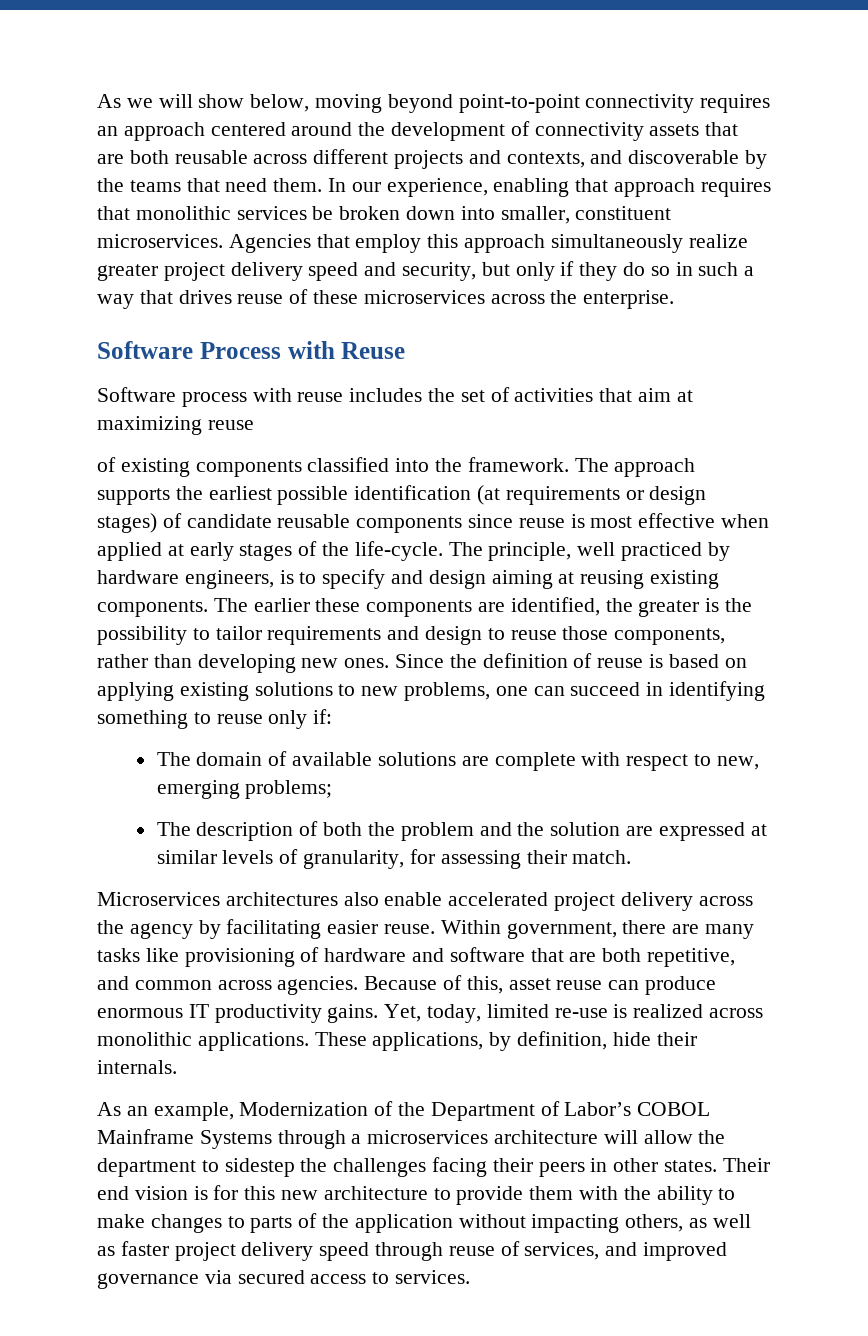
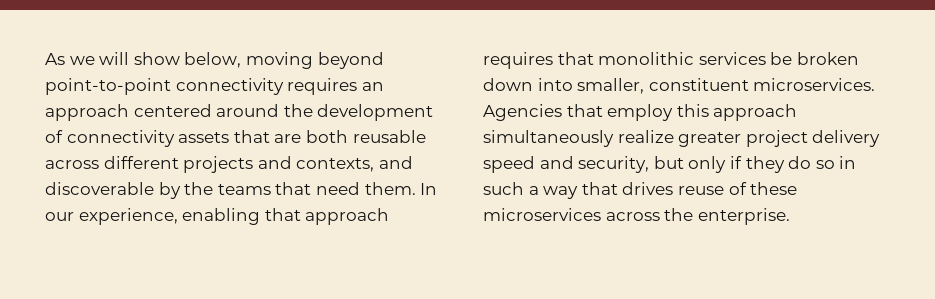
[97,341,406,359] [97,387,693,407] [97,416,254,435] [97,457,696,477] [97,485,707,505] [97,513,770,533] [97,541,730,561] [97,569,720,589] [97,597,753,617] [97,626,726,645] [97,653,747,673] [97,681,766,701] [97,709,333,729] [156,751,759,771] [156,780,333,799] [156,821,767,841] [156,849,632,869] [97,892,753,911] [97,919,755,939] [97,947,736,967] [97,975,717,995] [97,1004,764,1023] [97,1031,697,1051] [97,1060,177,1074] [97,1101,711,1121] [97,1129,726,1149] [97,1157,770,1177] [97,1185,736,1205] [97,1213,751,1233] [97,1241,728,1261] [97,1270,471,1289] // Software Process with Reuse // Software process with reuse includes the set of activities that aim at maximizing reuse // of existing components classified into the framework. The approach supports the earliest possible identification (at requirements or design stages) of candidate reusable components since reuse is most effective when applied at early stages of the life-cycle. The principle, well practiced by hardware engineers, is to specify and design aiming at reusing existing components. The earlier these components are identified, the greater is the possibility to tailor requirements and design to reuse those components, rather than developing new ones. Since the definition of reuse is based on applying existing solutions to new problems, one can succeed in identifying something to reuse only if: // The domain of available solutions are complete with respect to new, emerging problems; // The description of both the problem and the solution are expressed at similar levels of granularity, for assessing their match. // Microservices architectures also enable accelerated project delivery across the agency by facilitating easier reuse. Within government, there are many tasks like provisioning of hardware and software that are both repetitive, and common across agencies. Because of this, asset reuse can produce enormous IT productivity gains. Yet, today, limited re-use is realized across monolithic applications. These applications, by definition, hide their internals. // As an example, Modernization of the Department of Labor’s COBOL Mainframe Systems through a microservices architecture will allow the department to sidestep the challenges facing their peers in other states. Their end vision is for this new architecture to provide them with the ability to make changes to parts of the application without impacting others, as well as faster project delivery speed through reuse of services, and improved governance via secured access to services. -> (790, 216) none

